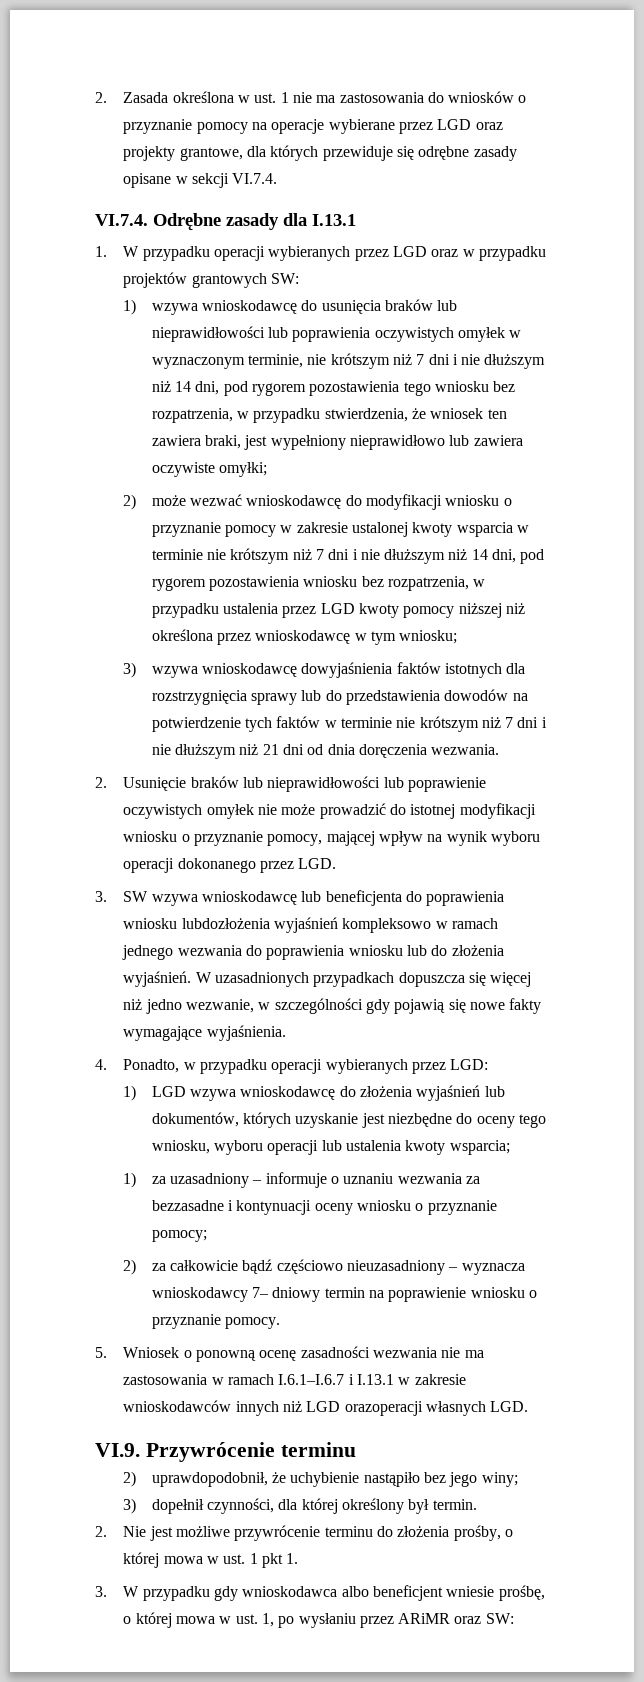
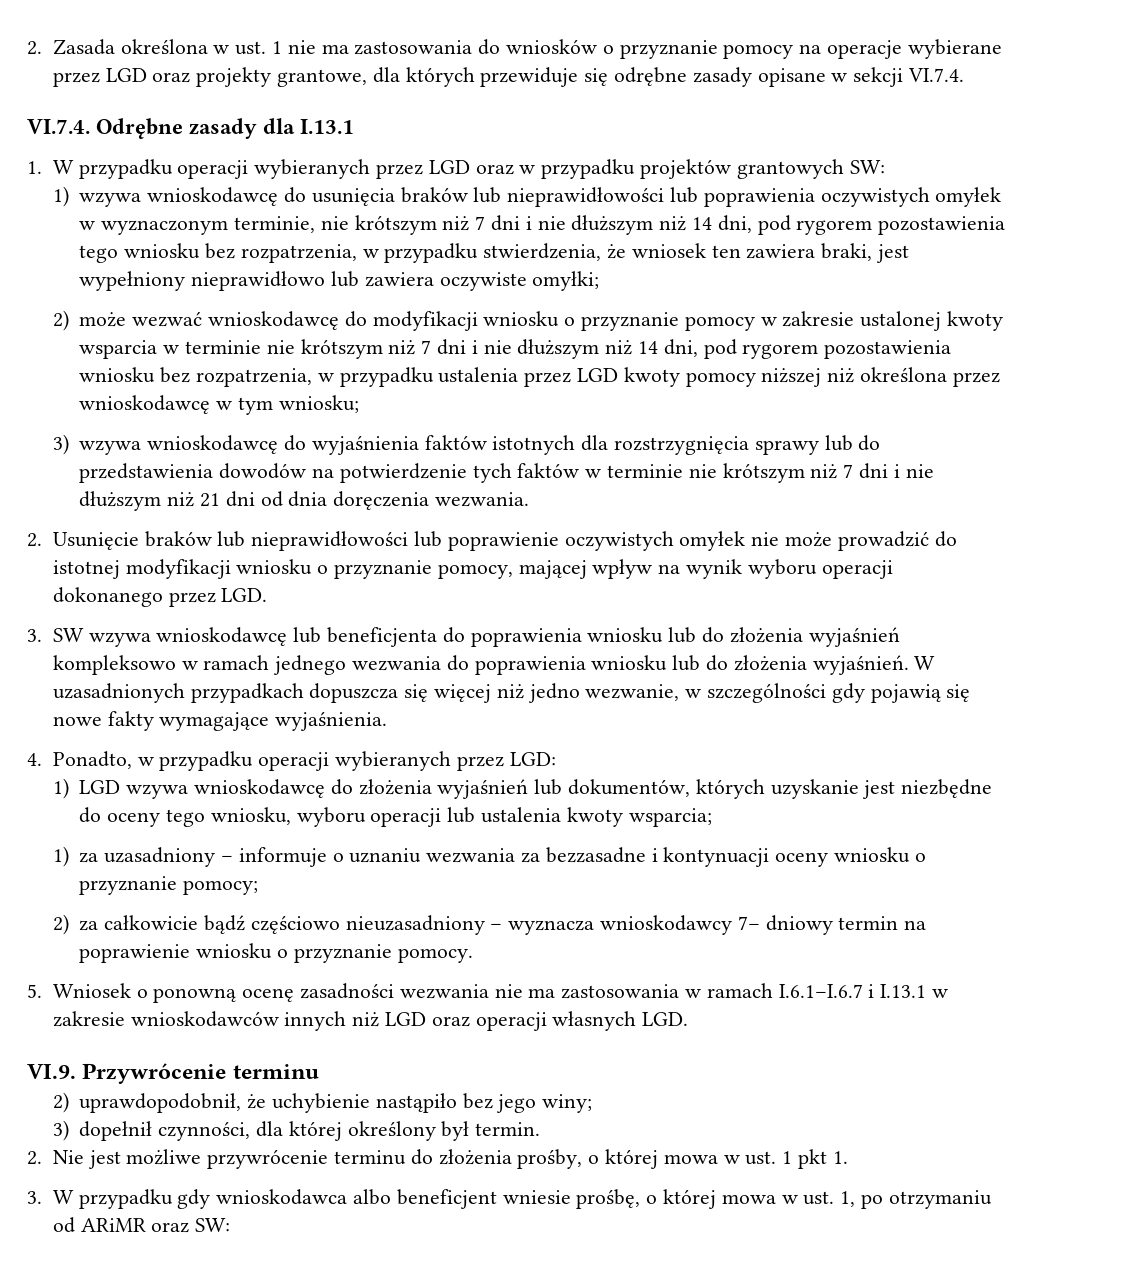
[301,662,393,678] dowyjaśnienia -> [283,435,419,455] do wyjaśnienia
[181,918,270,929] lubdozłożenia -> [668,627,803,643] lub do złożenia
[344,1401,423,1416] orazoperacji -> [431,1012,547,1031] oraz operacji
[298,1613,394,1628] wysłaniu przez -> [888,1190,992,1209] [52,1217,75,1233] otrzymaniu od

